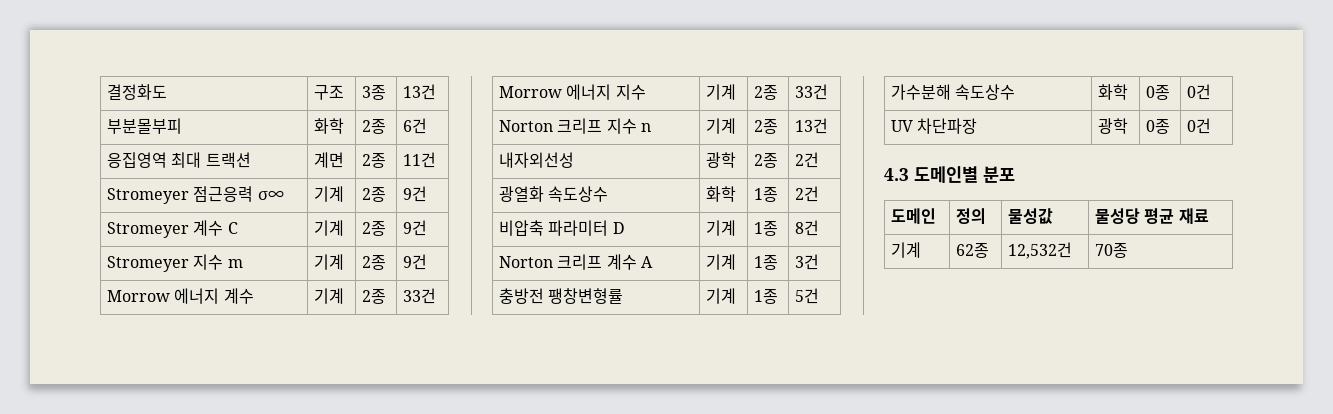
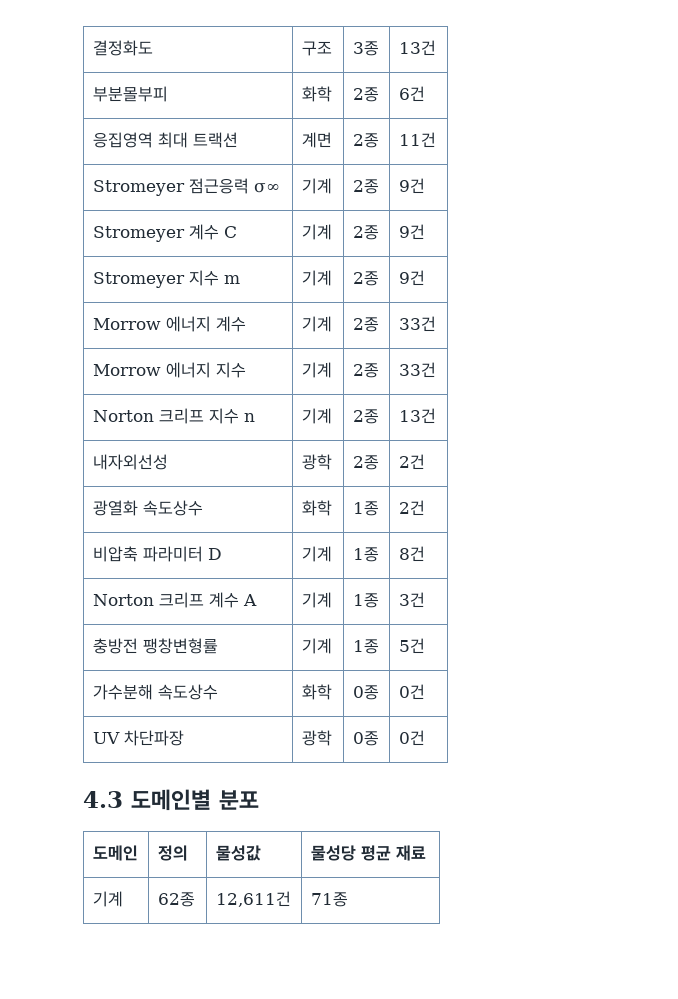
[1007,242,1072,259] [1094,243,1128,258] 12,532건 | 70종 -> [215,891,291,907] [310,892,348,907] 12,611건 | 71종

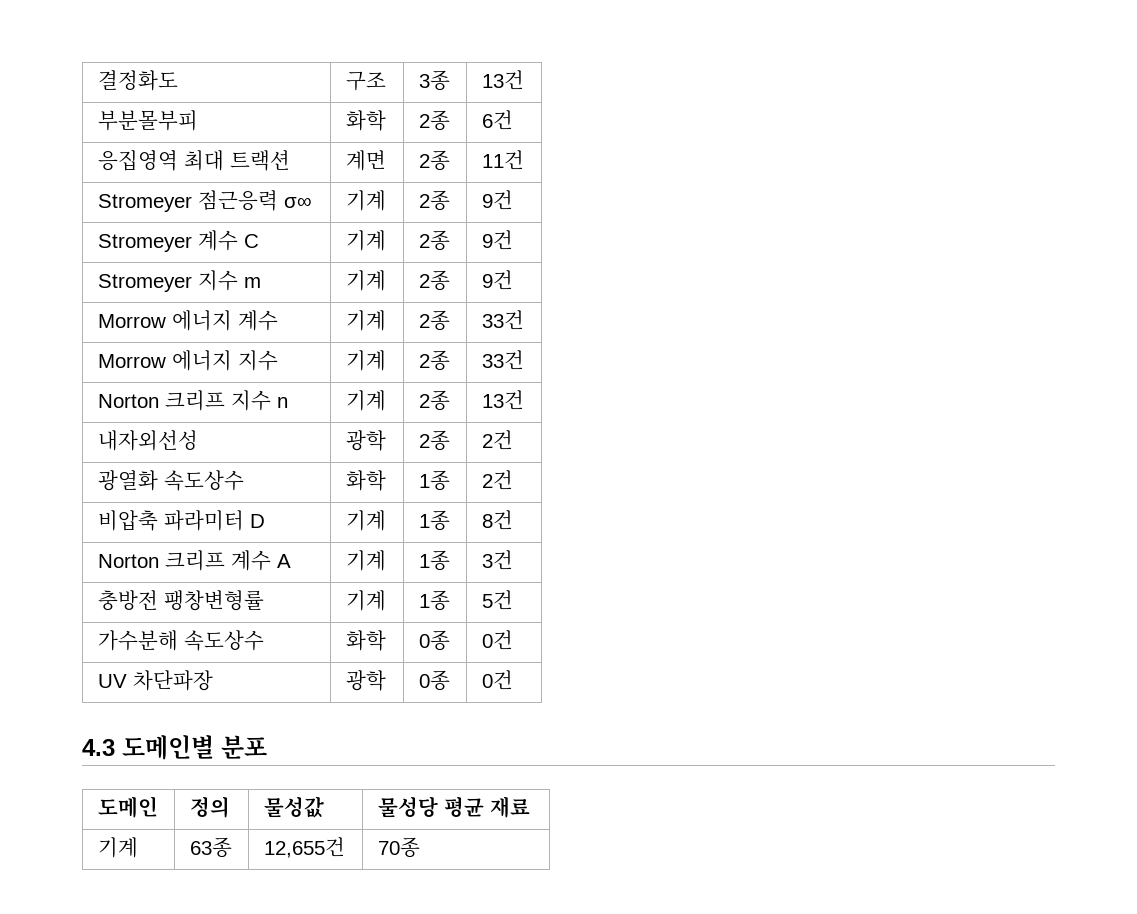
[157,892,195,907] [215,891,291,907] [310,892,348,907] 62종 | 12,611건 | 71종 -> [189,837,232,858] [263,837,345,858] [377,837,420,858] 63종 | 12,655건 | 70종

